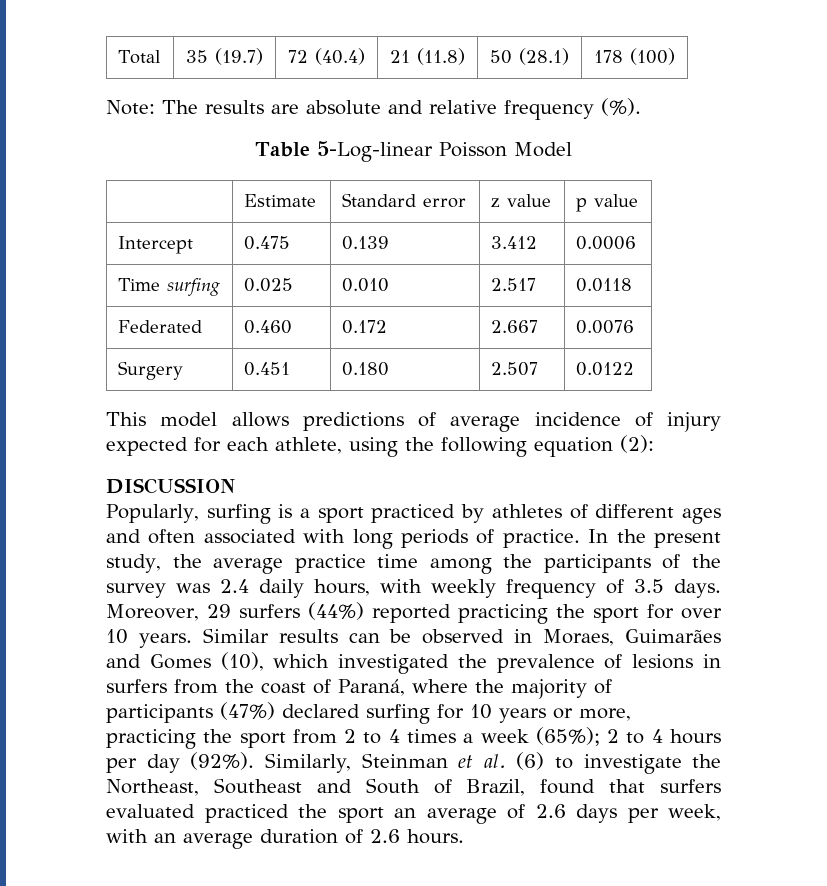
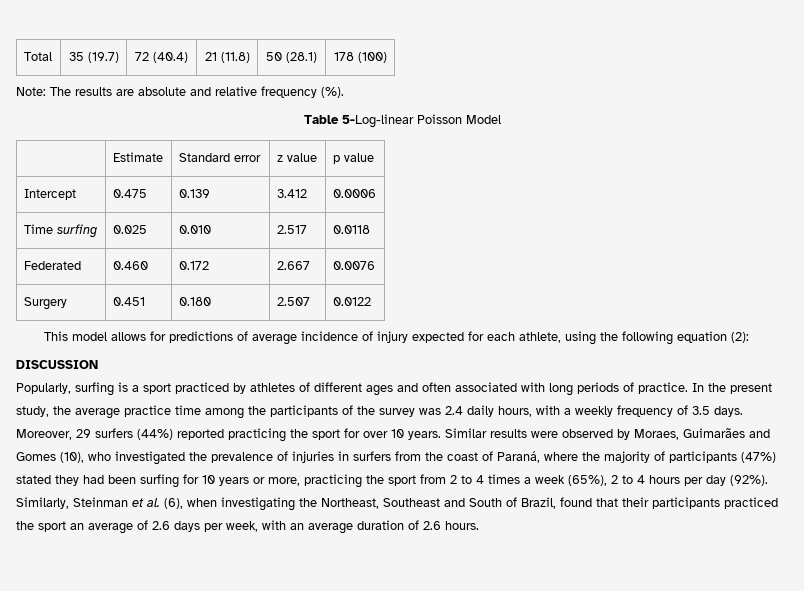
(289, 419) none -> [149,331,166,341] for
(422, 586) none -> [564,408,571,415] a
[348,629,533,644] can be observed in -> [531,429,630,440] were observed by
[273,654,330,668] which -> [88,452,111,461] who
[632,654,694,669] lesions -> [292,451,334,463] injuries
[282,704,360,718] declared -> [16,475,136,486] stated they had been
[535,727,600,746] (65%); -> [568,475,607,486] (65%),
[516,752,682,774] (6) to investigate -> [164,497,295,511] (6), when investigating
[660,779,721,793] [106,804,195,818] surfers evaluated -> [622,497,720,509] their participants

